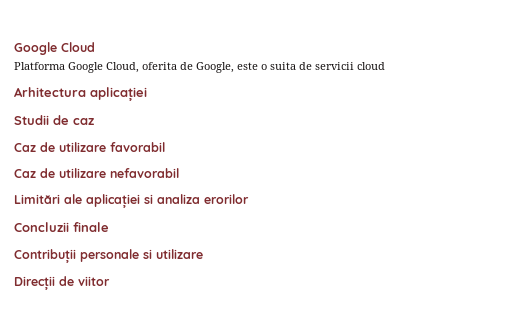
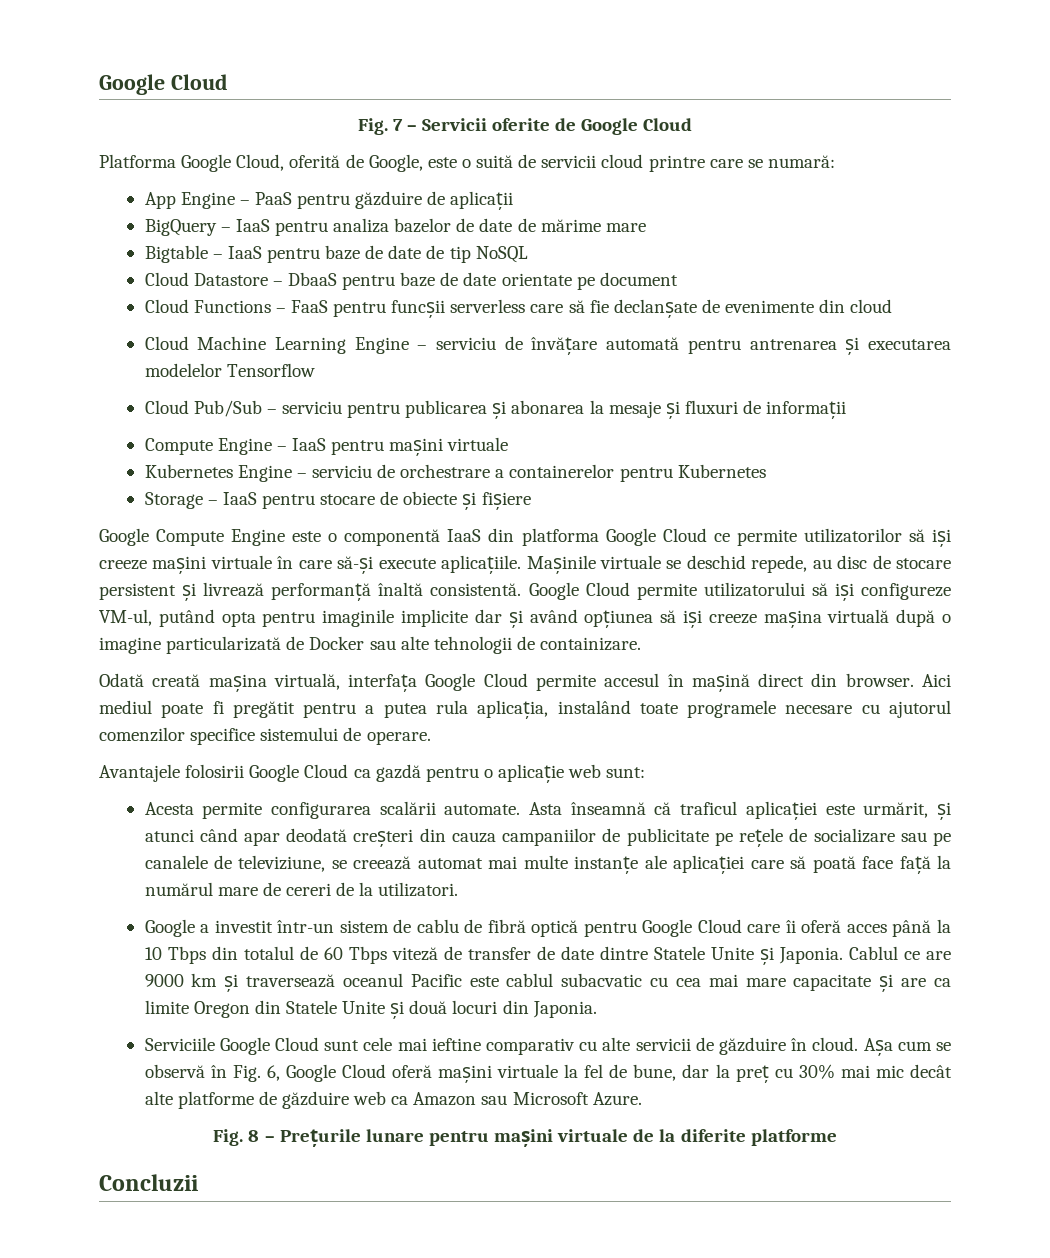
[14,42,95,55] Google Cloud -> [99,74,228,95] [357,118,693,135] Google Cloud // Fig. 7 – Servicii oferite de Google Cloud
[142,62,177,70] oferita -> [289,155,341,168] oferită
[270,62,296,70] suita -> [476,155,514,168] suită
[14,87,147,101] [14,115,94,125] [14,142,165,152] [14,168,179,178] [14,194,249,208] [14,222,109,232] [14,249,203,263] [14,276,110,290] // Arhitectura aplicației // Studii de caz // Caz de utilizare favorabil // Caz de utilizare nefavorabil // Limitări ale aplicației si analiza erorilor // Concluzii finale // Contribuții personale si utilizare // Direcții de viitor -> [648,155,835,172] [144,191,514,210] [144,218,646,236] [144,245,528,263] [144,272,678,290] [144,299,893,318] [144,336,952,355] [144,363,315,377] [144,400,847,419] [144,437,509,456] [144,464,766,482] [144,491,531,510] [99,528,952,547] [99,555,951,574] [99,582,952,601] [99,609,951,628] [99,636,642,654] [99,673,952,692] [99,700,952,719] [99,727,431,745] [99,764,646,783] [144,801,952,820] [144,828,951,847] [144,855,952,874] [144,882,459,897] [144,919,951,937] [144,946,952,965] [144,973,952,992] [144,1000,597,1019] [144,1037,951,1056] [144,1064,952,1083] [144,1091,642,1109] [213,1129,837,1147] [99,1174,199,1191] printre care se numară: // App Engine – PaaS pentru găzduire de aplicații // BigQuery – IaaS pentru analiza bazelor de date de mărime mare // Bigtable – IaaS pentru baze de date de tip NoSQL // Cloud Datastore – DbaaS pentru baze de date orientate pe document // Cloud Functions – FaaS pentru funcșii serverless care să fie declanșate de evenimente din cloud // Cloud Machine Learning Engine – serviciu de învățare automată pentru antrenarea și executarea modelelor Tensorflow // Cloud Pub/Sub – serviciu pentru publicarea și abonarea la mesaje și fluxuri de informații // Compute Engine – IaaS pentru mașini virtuale // Kubernetes Engine – serviciu de orchestrare a containerelor pentru Kubernetes // Storage – IaaS pentru stocare de obiecte și fișiere // Google Compute Engine este o componentă IaaS din platforma Google Cloud ce permite utilizatorilor să iși creeze mașini virtuale în care să-și execute aplicațiile. Mașinile virtuale se deschid repede, au disc de stocare persistent și livrează performanță înaltă consistentă. Google Cloud permite utilizatorului să iși configureze VM-ul, putând opta pentru imaginile implicite dar și având opțiunea să iși creeze mașina virtuală după o imagine particularizată de Docker sau alte tehnologii de containizare. // Odată creată mașina virtuală, interfața Google Cloud permite accesul în mașină direct din browser. Aici mediul poate fi pregătit pentru a putea rula aplicația, instalând toate programele necesare cu ajutorul comenzilor specifice sistemului de operare. // Avantajele folosirii Google Cloud ca gazdă pentru o aplicație web sunt: // Acesta permite configurarea scalării automate. Asta înseamnă că traficul aplicației este urmărit, și atunci când apar deodată creșteri din cauza campaniilor de publicitate pe rețele de socializare sau pe canalele de televiziune, se creează automat mai multe instanțe ale aplicației care să poată face față la numărul mare de cereri de la utilizatori. // Google a investit într-un sistem de cablu de fibră optică pentru Google Cloud care îi oferă acces până la 10 Tbps din totalul de 60 Tbps viteză de transfer de date dintre Statele Unite și Japonia. Cablul ce are 9000 km și traversează oceanul Pacific este cablul subacvatic cu cea mai mare capacitate și are ca limite Oregon din Statele Unite și două locuri din Japonia. // Serviciile Google Cloud sunt cele mai ieftine comparativ cu alte servicii de găzduire în cloud. Așa cum se observă în Fig. 6, Google Cloud oferă mașini virtuale la fel de bune, dar la preț cu 30% mai mic decât alte platforme de găzduire web ca Amazon sau Microsoft Azure. // Fig. 8 – Prețurile lunare pentru mașini virtuale de la diferite platforme // Concluzii

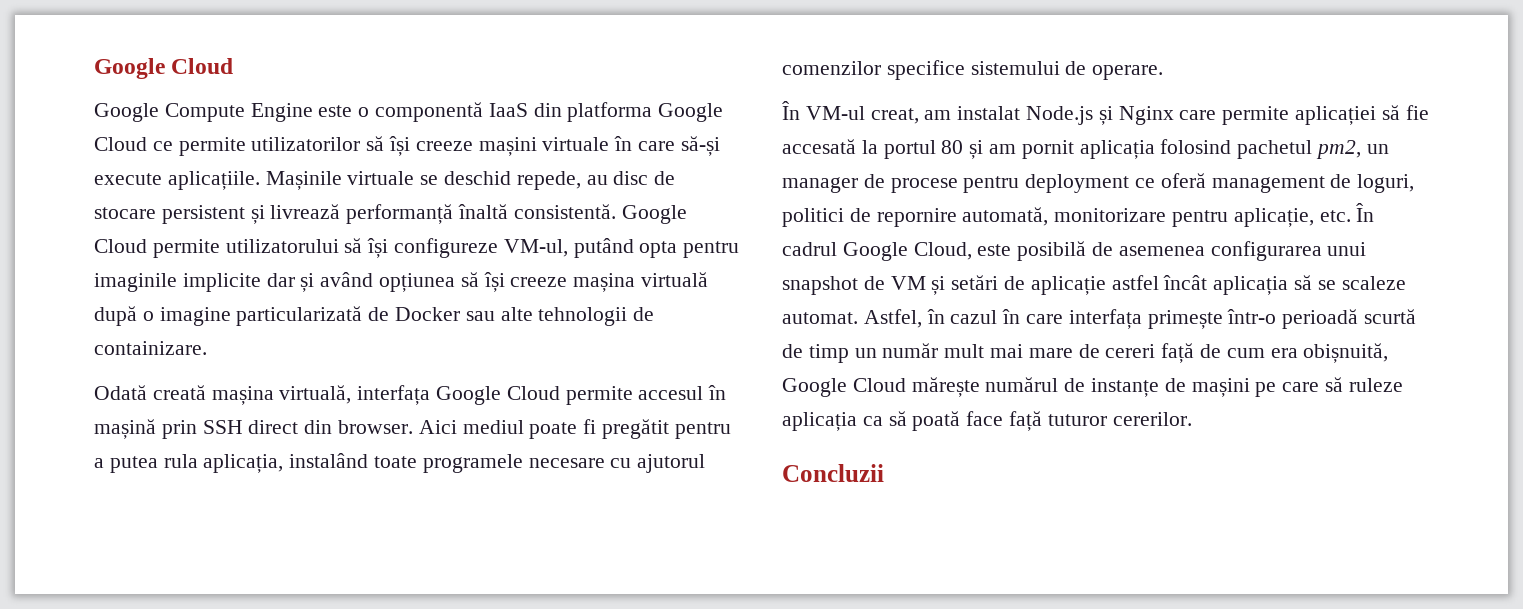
[99,74,228,95] [357,118,693,135] [99,154,835,172] [144,191,514,210] [144,218,646,236] [144,245,528,263] [144,272,678,290] [144,299,893,318] [144,336,952,355] [144,363,315,377] [144,400,847,419] [144,437,509,456] [144,464,766,482] [144,491,531,510] Google Cloud // Fig. 7 – Servicii oferite de Google Cloud // Platforma Google Cloud, oferită de Google, este o suită de servicii cloud printre care se numară: // App Engine – PaaS pentru găzduire de aplicații // BigQuery – IaaS pentru analiza bazelor de date de mărime mare // Bigtable – IaaS pentru baze de date de tip NoSQL // Cloud Datastore – DbaaS pentru baze de date orientate pe document // Cloud Functions – FaaS pentru funcșii serverless care să fie declanșate de evenimente din cloud // Cloud Machine Learning Engine – serviciu de învățare automată pentru antrenarea și executarea modelelor Tensorflow // Cloud Pub/Sub – serviciu pentru publicarea și abonarea la mesaje și fluxuri de informații // Compute Engine – IaaS pentru mașini virtuale // Kubernetes Engine – serviciu de orchestrare a containerelor pentru Kubernetes // Storage – IaaS pentru stocare de obiecte și fișiere -> [94,58,234,79] Google Cloud
[932,529,952,547] iși -> [389,136,411,156] își
[834,583,854,601] iși -> [367,238,389,258] își
[682,610,702,628] iși -> [483,272,505,292] își
(750, 683) none -> [161,420,243,439] prin SSH
[99,764,646,783] [144,801,952,820] [144,828,951,847] [144,855,952,874] [144,882,459,897] [144,919,951,937] [144,946,952,965] [144,973,952,992] [144,1000,597,1019] [144,1037,951,1056] [144,1064,952,1083] [144,1091,642,1109] [213,1129,837,1147] Avantajele folosirii Google Cloud ca gazdă pentru o aplicație web sunt: // Acesta permite configurarea scalării automate. Asta înseamnă că traficul aplicației este urmărit, și atunci când apar deodată creșteri din cauza campaniilor de publicitate pe rețele de socializare sau pe canalele de televiziune, se creează automat mai multe instanțe ale aplicației care să poată face față la numărul mare de cereri de la utilizatori. // Google a investit într-un sistem de cablu de fibră optică pentru Google Cloud care îi oferă acces până la 10 Tbps din totalul de 60 Tbps viteză de transfer de date dintre Statele Unite și Japonia. Cablul ce are 9000 km și traversează oceanul Pacific este cablul subacvatic cu cea mai mare capacitate și are ca limite Oregon din Statele Unite și două locuri din Japonia. // Serviciile Google Cloud sunt cele mai ieftine comparativ cu alte servicii de găzduire în cloud. Așa cum se observă în Fig. 6, Google Cloud oferă mașini virtuale la fel de bune, dar la preț cu 30% mai mic decât alte platforme de găzduire web ca Amazon sau Microsoft Azure. // Fig. 8 – Prețurile lunare pentru mașini virtuale de la diferite platforme -> [782,101,1429,125] [782,139,1389,159] [782,173,1415,193] [782,203,1375,227] [782,241,1367,261] [782,275,1406,295] [782,309,1417,329] [782,343,1389,363] [782,377,1403,397] [782,411,1192,431] În VM-ul creat, am instalat Node.js și Nginx care permite aplicației să fie accesată la portul 80 și am pornit aplicația folosind pachetul pm2, un manager de procese pentru deployment ce oferă management de loguri, politici de repornire automată, monitorizare pentru aplicație, etc. În cadrul Google Cloud, este posibilă de asemenea configurarea unui snapshot de VM și setări de aplicație astfel încât aplicația să se scaleze automat. Astfel, în cazul în care interfața primește într-o perioadă scurtă de timp un număr mult mai mare de cereri față de cum era obișnuită, Google Cloud mărește numărul de instanțe de mașini pe care să ruleze aplicația ca să poată face față tuturor cererilor.

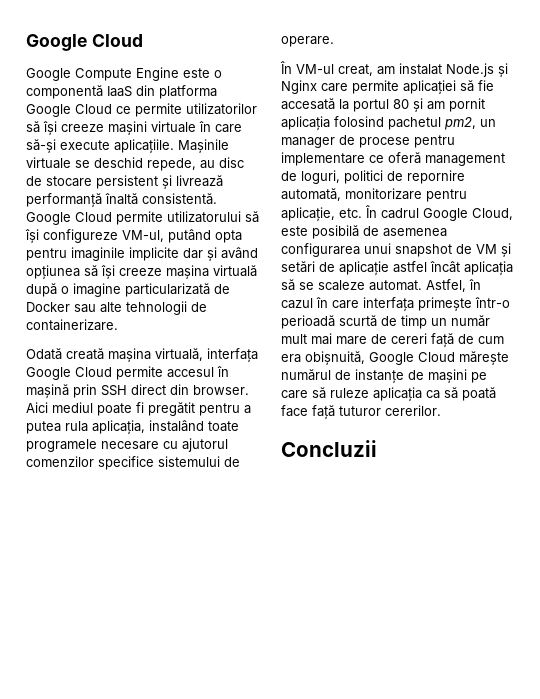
[94,341,207,355] containizare. -> [26,319,118,331] containerizare.
[1025,174,1130,193] deployment -> [281,152,365,166] implementare

